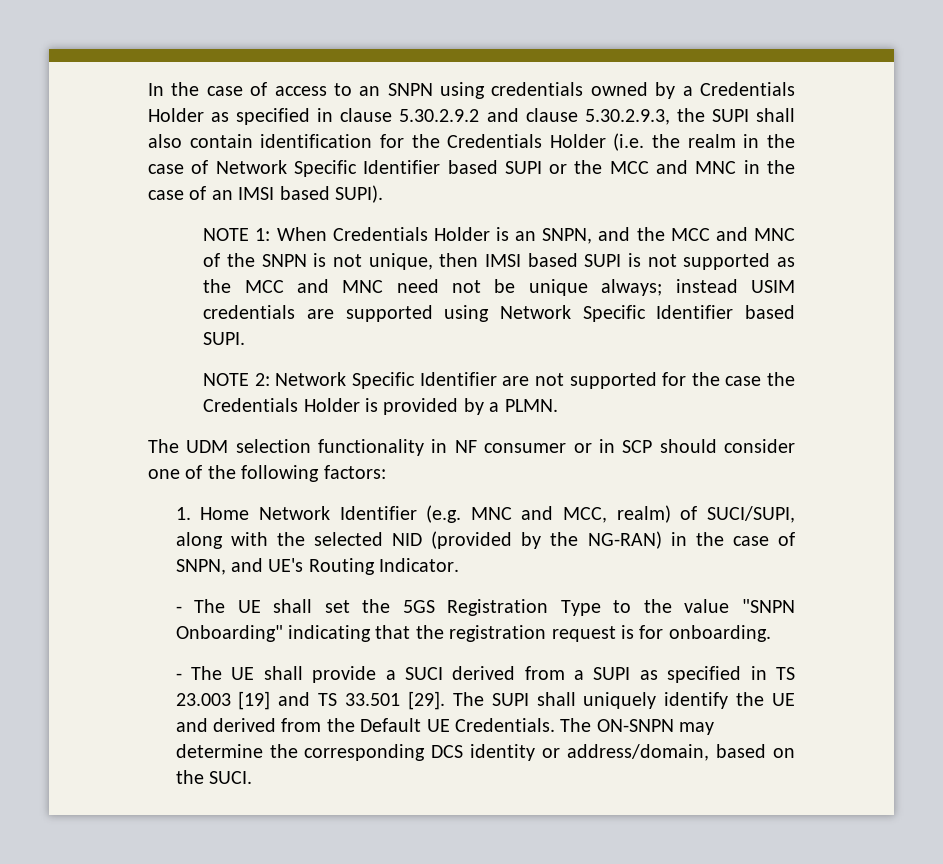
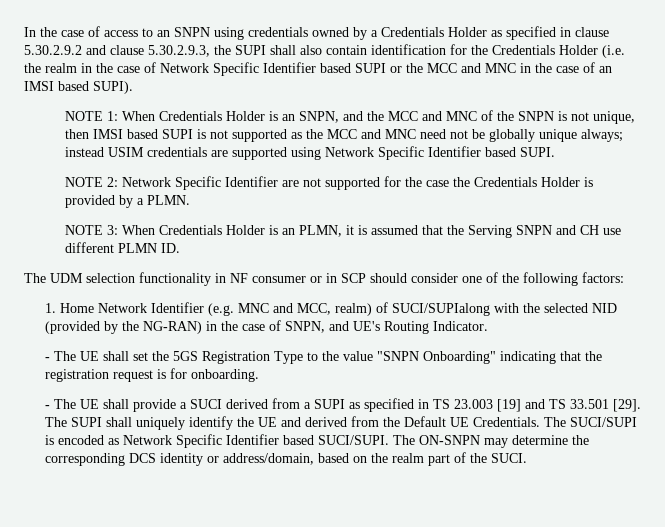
(516, 286) none -> [489,129,536,142] globally
(558, 405) none -> [65,225,622,238] [65,242,181,253] // NOTE 3: When Credentials Holder is an PLMN, it is assumed that the Serving SNPN and CH use different PLMN ID.
[707,506,795,523] [175,532,223,549] SUCI/SUPI, along -> [391,303,490,316] SUCI/SUPIalong
(592, 725) none -> [569,417,637,427] [44,434,415,448] SUCI/SUPI is encoded as Network Specific Identifier based SUCI/SUPI. The
(204, 777) none -> [391,452,487,466] realm part of the

